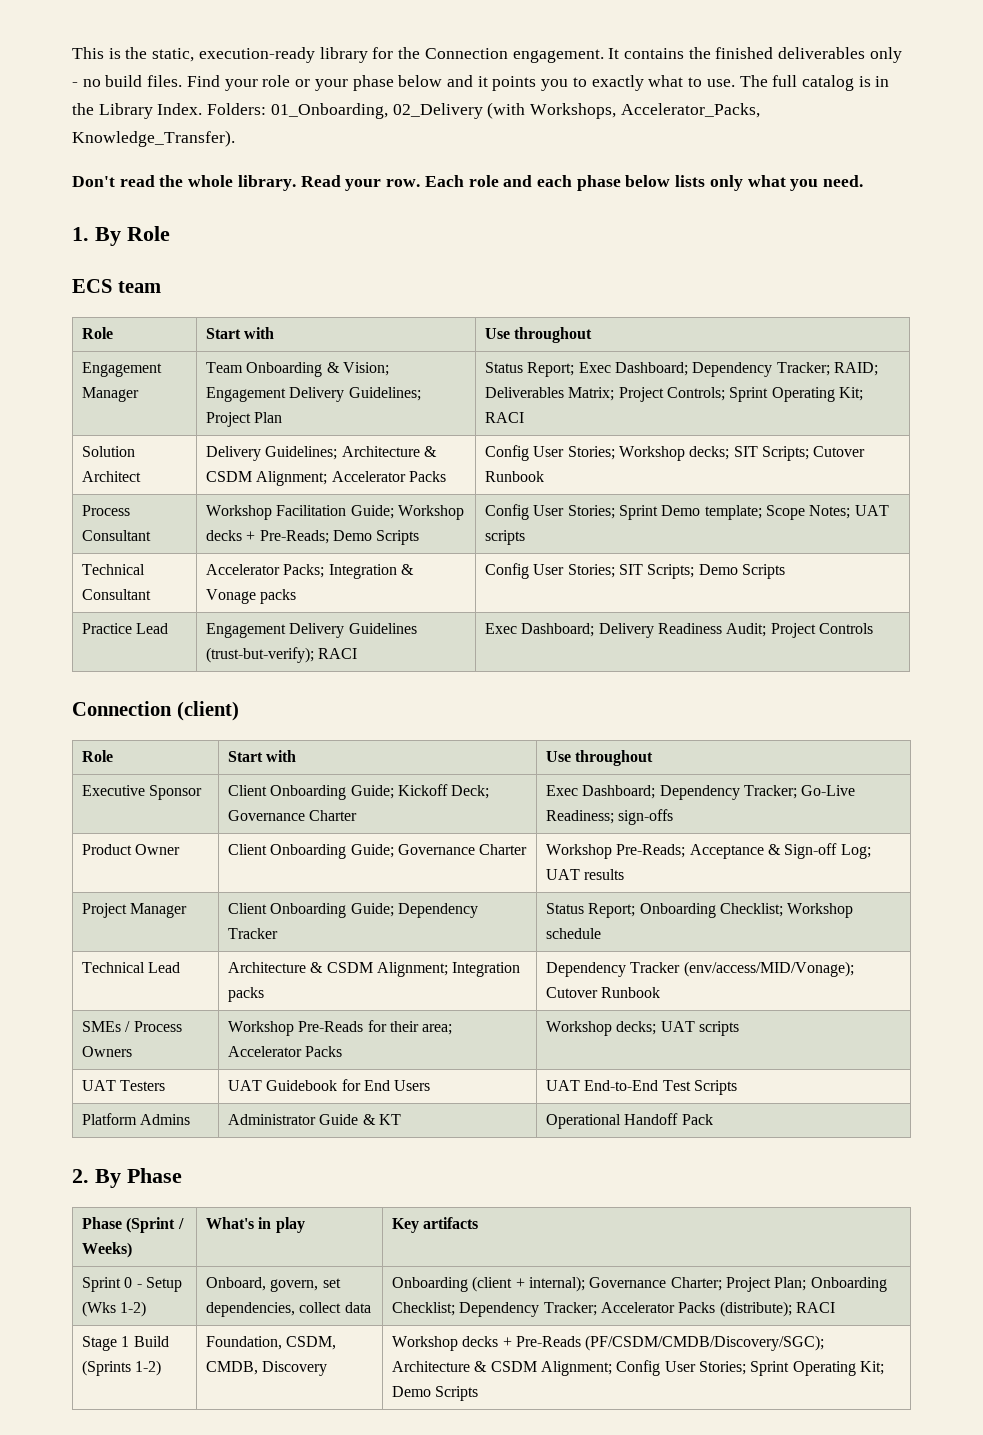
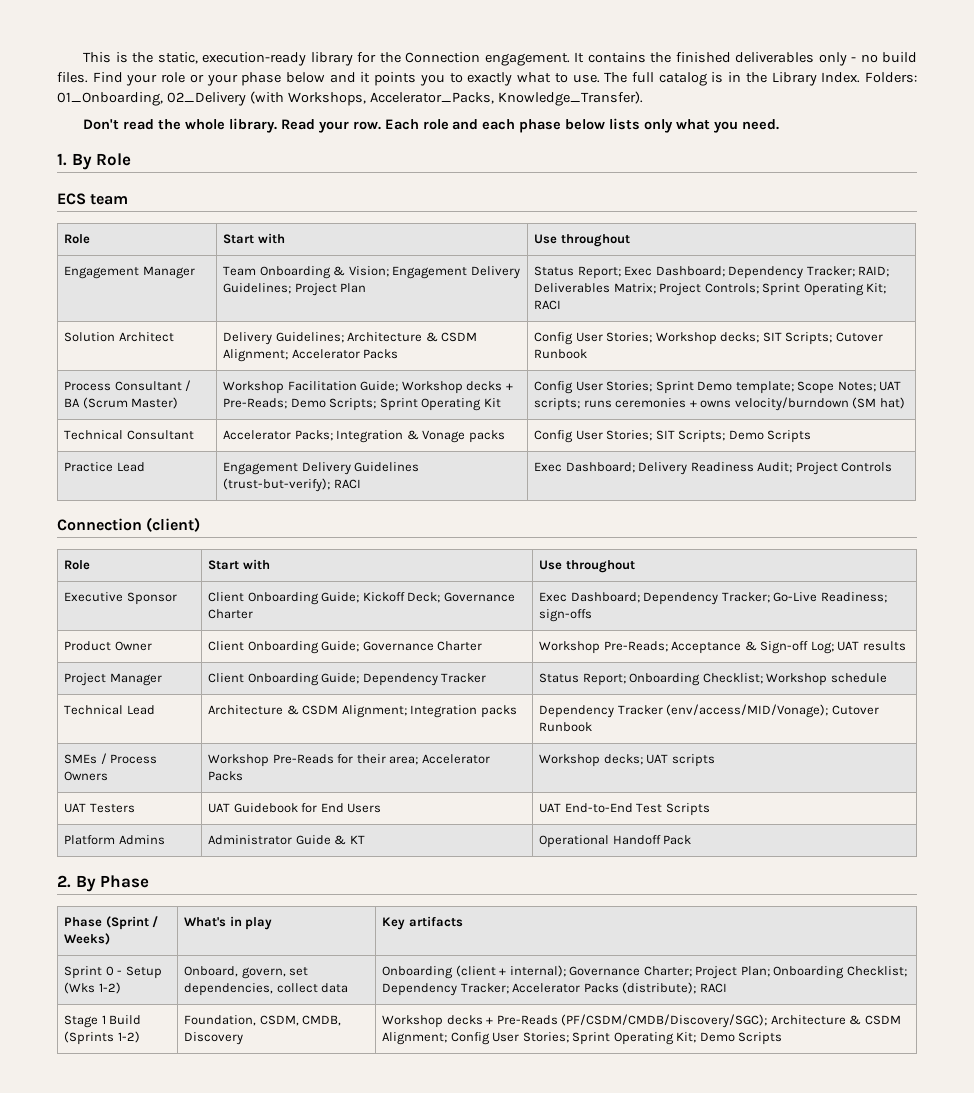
(152, 535) none -> [185,380,192,391] [64,397,179,409] / BA (Scrum Master)
[376,530,420,545] Scripts -> [329,398,501,411] Scripts; Sprint Operating Kit
[485,530,526,545] scripts -> [534,397,905,411] scripts; runs ceremonies + owns velocity/burndown (SM hat)

